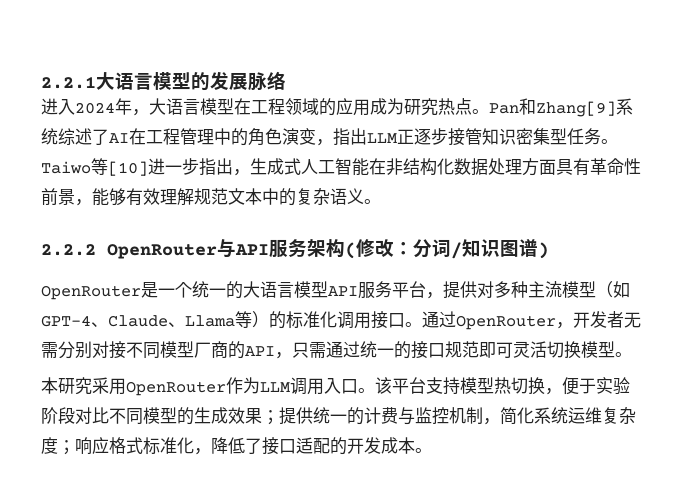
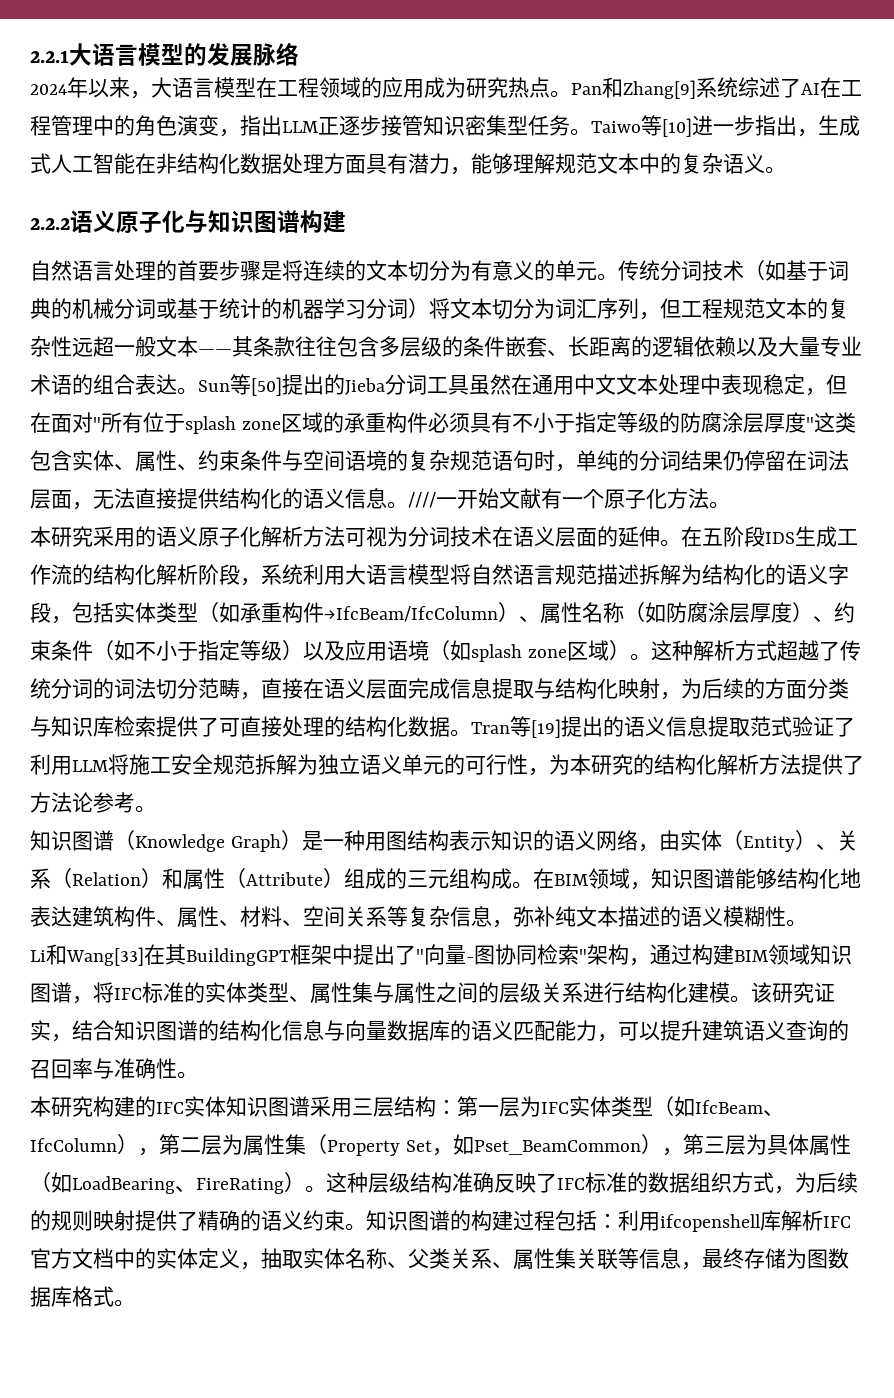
[41,98,132,115] 进入2024年 -> [30,77,130,98] 2024年以来
[590,158,641,175] [41,188,160,206] 革命性前景，能够有效 -> [408,153,513,175] 潜力，能够
[107,238,549,259] [41,281,630,300] [41,311,641,330] [41,341,632,359] [41,377,630,396] [41,407,636,425] [41,437,415,455] OpenRouter与API服务架构(修改：分词/知识图谱) // OpenRouter是一个统一的大语言模型API服务平台，提供对多种主流模型（如GPT-4、Claude、Llama等）的标准化调用接口。通过OpenRouter，开发者无需分别对接不同模型厂商的API，只需通过统一的接口规范即可灵活切换模型。 // 本研究采用OpenRouter作为LLM调用入口。该平台支持模型热切换，便于实验阶段对比不同模型的生成效果；提供统一的计费与监控机制，简化系统运维复杂度；响应格式标准化，降低了接口适配的开发成本 -> [70,210,346,233] [30,260,849,281] [30,298,849,320] [30,336,862,357] [30,374,847,396] [30,412,856,434] [30,450,849,472] [30,488,730,510] [30,526,858,547] [30,564,849,586] [30,602,855,624] [30,640,861,662] [30,678,849,700] [30,716,855,738] [30,754,864,776] [30,792,156,813] [30,830,858,852] [30,868,861,890] [30,906,807,928] [30,944,852,966] [30,982,835,1004] [30,1020,849,1042] [30,1058,198,1079] [30,1096,784,1117] [30,1134,851,1156] [30,1172,858,1194] [30,1210,851,1232] [30,1248,849,1270] [30,1286,114,1307] 语义原子化与知识图谱构建 // 自然语言处理的首要步骤是将连续的文本切分为有意义的单元。传统分词技术（如基于词典的机械分词或基于统计的机器学习分词）将文本切分为词汇序列，但工程规范文本的复杂性远超一般文本——其条款往往包含多层级的条件嵌套、长距离的逻辑依赖以及大量专业术语的组合表达。Sun等[50]提出的Jieba分词工具虽然在通用中文文本处理中表现稳定，但在面对"所有位于splash zone区域的承重构件必须具有不小于指定等级的防腐涂层厚度"这类包含实体、属性、约束条件与空间语境的复杂规范语句时，单纯的分词结果仍停留在词法层面，无法直接提供结构化的语义信息。////一开始文献有一个原子化方法。 // 本研究采用的语义原子化解析方法可视为分词技术在语义层面的延伸。在五阶段IDS生成工作流的结构化解析阶段，系统利用大语言模型将自然语言规范描述拆解为结构化的语义字段，包括实体类型（如承重构件→IfcBeam/IfcColumn）、属性名称（如防腐涂层厚度）、约束条件（如不小于指定等级）以及应用语境（如splash zone区域）。这种解析方式超越了传统分词的词法切分范畴，直接在语义层面完成信息提取与结构化映射，为后续的方面分类与知识库检索提供了可直接处理的结构化数据。Tran等[19]提出的语义信息提取范式验证了利用LLM将施工安全规范拆解为独立语义单元的可行性，为本研究的结构化解析方法提供了方法论参考。 // 知识图谱（Knowledge Graph）是一种用图结构表示知识的语义网络，由实体（Entity）、关系（Relation）和属性（Attribute）组成的三元组构成。在BIM领域，知识图谱能够结构化地表达建筑构件、属性、材料、空间关系等复杂信息，弥补纯文本描述的语义模糊性。 // Li和Wang[33]在其BuildingGPT框架中提出了"向量-图协同检索"架构，通过构建BIM领域知识图谱，将IFC标准的实体类型、属性集与属性之间的层级关系进行结构化建模。该研究证实，结合知识图谱的结构化信息与向量数据库的语义匹配能力，可以提升建筑语义查询的召回率与准确性。 // 本研究构建的IFC实体知识图谱采用三层结构：第一层为IFC实体类型（如IfcBeam、IfcColumn），第二层为属性集（Property Set，如Pset_BeamCommon），第三层为具体属性（如LoadBearing、FireRating）。这种层级结构准确反映了IFC标准的数据组织方式，为后续的规则映射提供了精确的语义约束。知识图谱的构建过程包括：利用ifcopenshell库解析IFC官方文档中的实体定义，抽取实体名称、父类关系、属性集关联等信息，最终存储为图数据库格式

